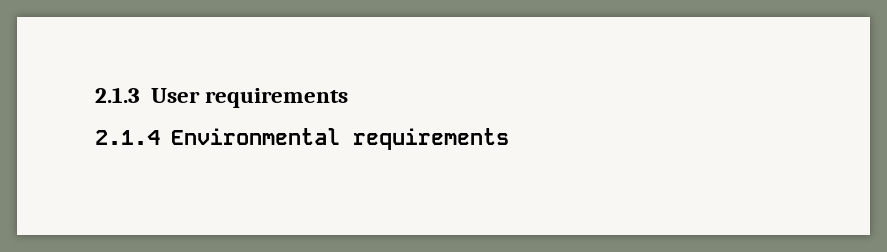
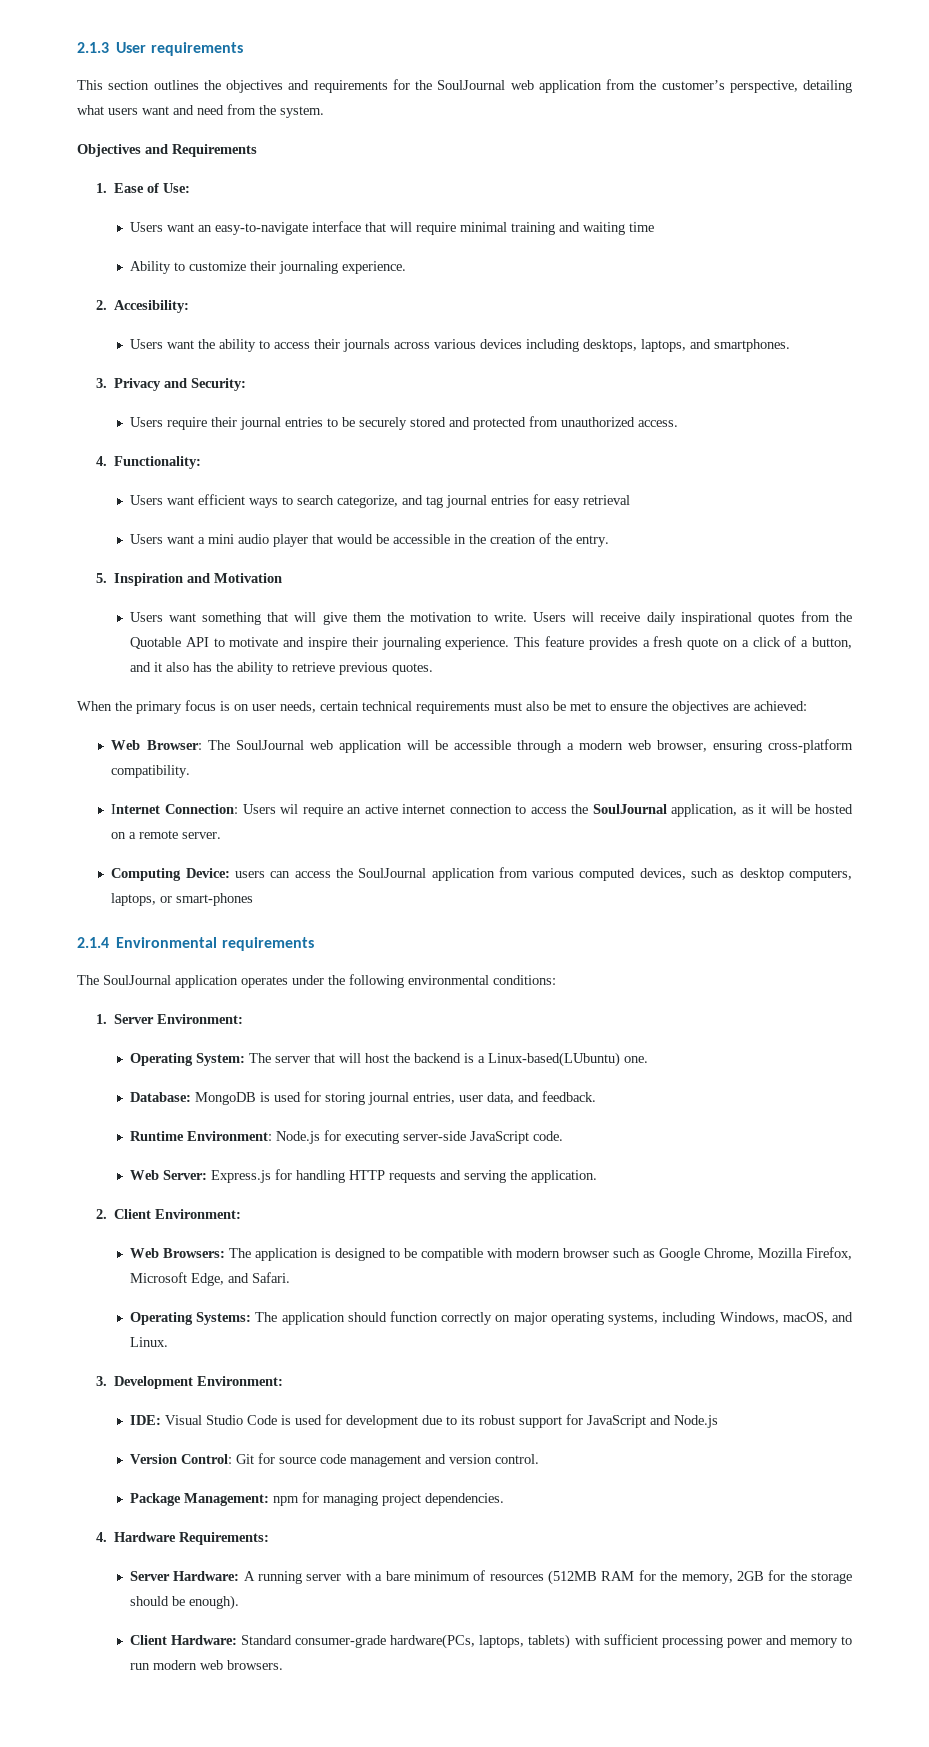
[95,128,509,150] 2.1.4 Environmental requirements -> [77,79,852,93] [77,104,324,118] [77,144,257,157] [95,183,191,193] [129,221,654,235] [129,261,406,274] [95,300,190,313] [129,339,790,352] [95,378,247,391] [129,416,678,430] [95,456,202,469] [129,494,630,508] [129,533,609,547] [95,573,283,586] [129,611,852,625] [129,636,852,650] [129,662,433,675] [77,700,807,714] [111,739,854,753] [111,765,191,778] [111,804,853,817] [111,830,222,839] [111,867,853,881] [111,893,254,906] [77,937,314,951] [77,974,556,988] [95,1014,244,1024] [129,1052,648,1067] [129,1091,596,1105] [129,1130,563,1144] [129,1169,597,1183] [95,1209,242,1219] [129,1247,853,1261] [129,1272,290,1286] [129,1311,853,1325] [129,1337,168,1347] [95,1376,284,1389] [129,1414,718,1428] [129,1453,539,1467] [129,1492,504,1506] [95,1532,270,1545] [129,1570,852,1585] [129,1595,239,1610] [129,1634,853,1649] [129,1660,283,1670] This section outlines the objectives and requirements for the SoulJournal web application from the customer’s perspective, detailing what users want and need from the system. // Objectives and Requirements // 1. Ease of Use: // Users want an easy-to-navigate interface that will require minimal training and waiting time // Ability to customize their journaling experience. // 2. Accesibility: // Users want the ability to access their journals across various devices including desktops, laptops, and smartphones. // 3. Privacy and Security: // Users require their journal entries to be securely stored and protected from unauthorized access. // 4. Functionality: // Users want efficient ways to search categorize, and tag journal entries for easy retrieval // Users want a mini audio player that would be accessible in the creation of the entry. // 5. Inspiration and Motivation // Users want something that will give them the motivation to write. Users will receive daily inspirational quotes from the Quotable API to motivate and inspire their journaling experience. This feature provides a fresh quote on a click of a button, and it also has the ability to retrieve previous quotes. // When the primary focus is on user needs, certain technical requirements must also be met to ensure the objectives are achieved: // Web Browser: The SoulJournal web application will be accessible through a modern web browser, ensuring cross-platform compatibility. // Internet Connection: Users wil require an active internet connection to access the SoulJournal application, as it will be hosted on a remote server. // Computing Device: users can access the SoulJournal application from various computed devices, such as desktop computers, laptops, or smart-phones // 2.1.4 Environmental requirements // The SoulJournal application operates under the following environmental conditions: // 1. Server Environment: // Operating System: The server that will host the backend is a Linux-based(LUbuntu) one. // Database: MongoDB is used for storing journal entries, user data, and feedback. // Runtime Environment: Node.js for executing server-side JavaScript code. // Web Server: Express.js for handling HTTP requests and serving the application. // 2. Client Environment: // Web Browsers: The application is designed to be compatible with modern browser such as Google Chrome, Mozilla Firefox, Microsoft Edge, and Safari. // Operating Systems: The application should function correctly on major operating systems, including Windows, macOS, and Linux. // 3. Development Environment: // IDE: Visual Studio Code is used for development due to its robust support for JavaScript and Node.js // Version Control: Git for source code management and version control. // Package Management: npm for managing project dependencies. // 4. Hardware Requirements: // Server Hardware: A running server with a bare minimum of resources (512MB RAM for the memory, 2GB for the storage should be enough). // Client Hardware: Standard consumer-grade hardware(PCs, laptops, tablets) with sufficient processing power and memory to run modern web browsers.

